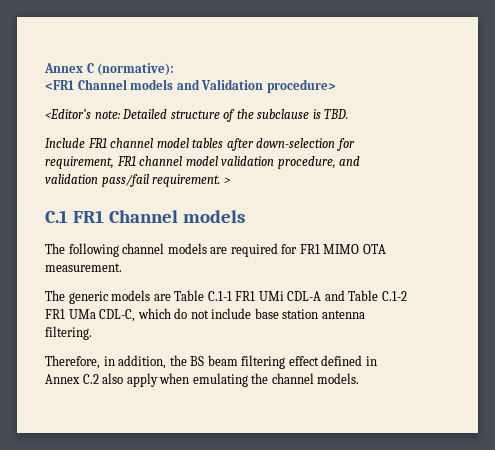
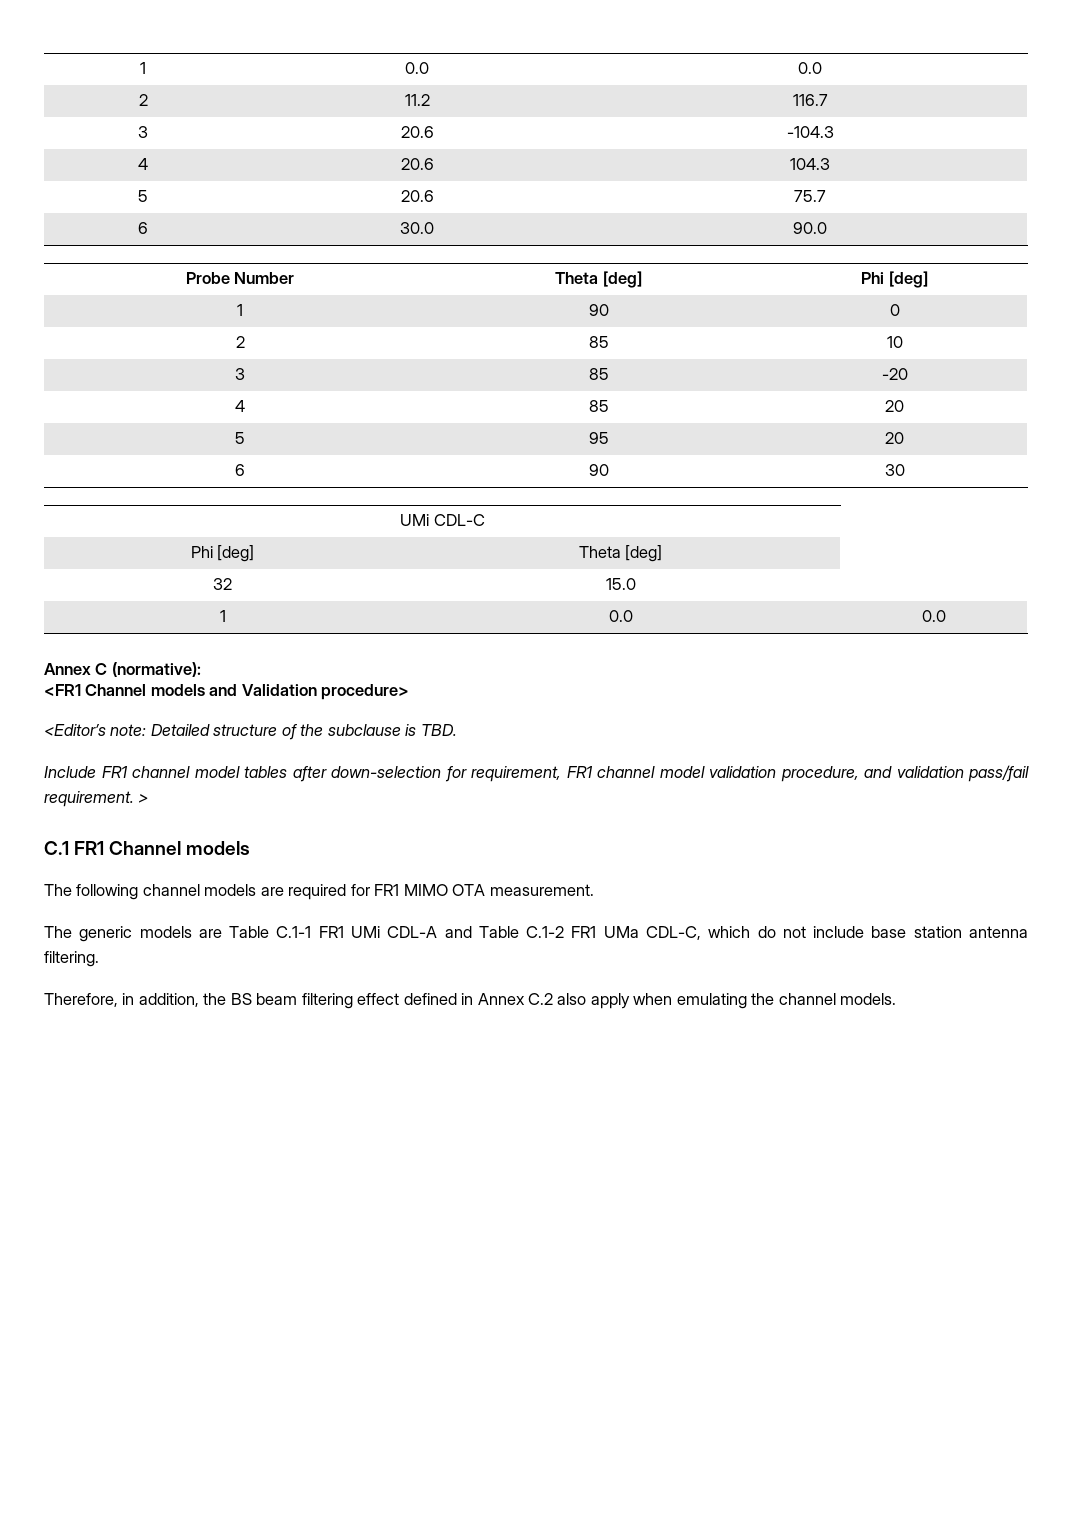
(44, 68) none -> [140,62,146,74] [405,62,429,74] [798,62,822,74] [138,94,148,106] [404,94,430,106] [792,94,828,106] [138,126,148,138] [400,126,434,138] [786,126,834,138] [138,158,148,170] [400,158,434,170] [790,158,830,170] [138,190,148,202] [400,190,434,202] [794,190,826,202] [138,222,148,234] [400,222,434,234] [793,222,827,234] [185,272,295,284] [555,271,642,288] [861,271,928,288] [237,304,243,316] [588,304,609,316] [889,304,900,316] [235,336,245,348] [588,336,609,348] [886,336,903,348] [235,368,245,380] [588,368,609,380] [881,368,908,380] [235,400,245,412] [588,400,609,412] [885,400,904,412] [235,432,245,444] [588,432,609,444] [885,432,904,444] [235,464,245,476] [588,464,609,476] [884,464,905,476] [400,514,485,526] [190,545,255,562] [578,545,663,562] [213,578,232,590] [605,578,636,590] [219,610,226,622] [608,610,633,622] [922,610,946,622] 1 | 0.0 | 0.0 // 2 | 11.2 | 116.7 // 3 | 20.6 | -104.3 // 4 | 20.6 | 104.3 // 5 | 20.6 | 75.7 // 6 | 30.0 | 90.0 // Probe Number | Theta [deg] | Phi [deg] // 1 | 90 | 0 // 2 | 85 | 10 // 3 | 85 | -20 // 4 | 85 | 20 // 5 | 95 | 20 // 6 | 90 | 30 // UMi CDL-C // Phi [deg] | Theta [deg] // 32 | 15.0 // 1 | 0.0 | 0.0 //

